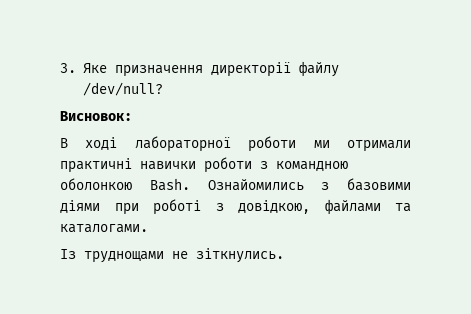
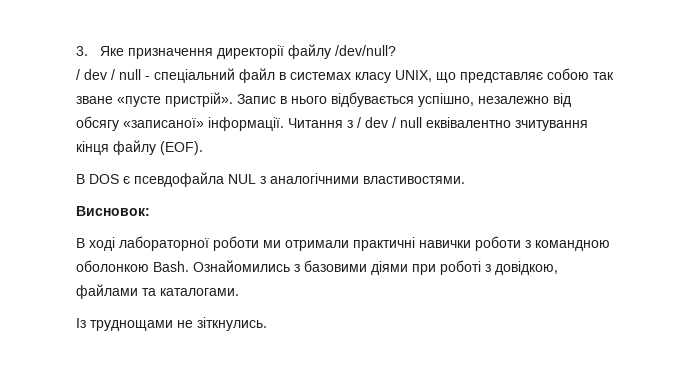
(163, 89) none -> [76,68,614,83] [76,92,571,107] [76,116,588,131] [76,140,203,155] [76,172,465,187] // / dev / null - спеціальний файл в системах класу UNIX, що представляє собою так зване «пусте пристрій». Запис в нього відбувається успішно, незалежно від обсягу «записаної» інформації. Читання з / dev / null еквівалентно зчитування кінця файлу (EOF). // В DOS є псевдофайла NUL з аналогічними властивостями.

